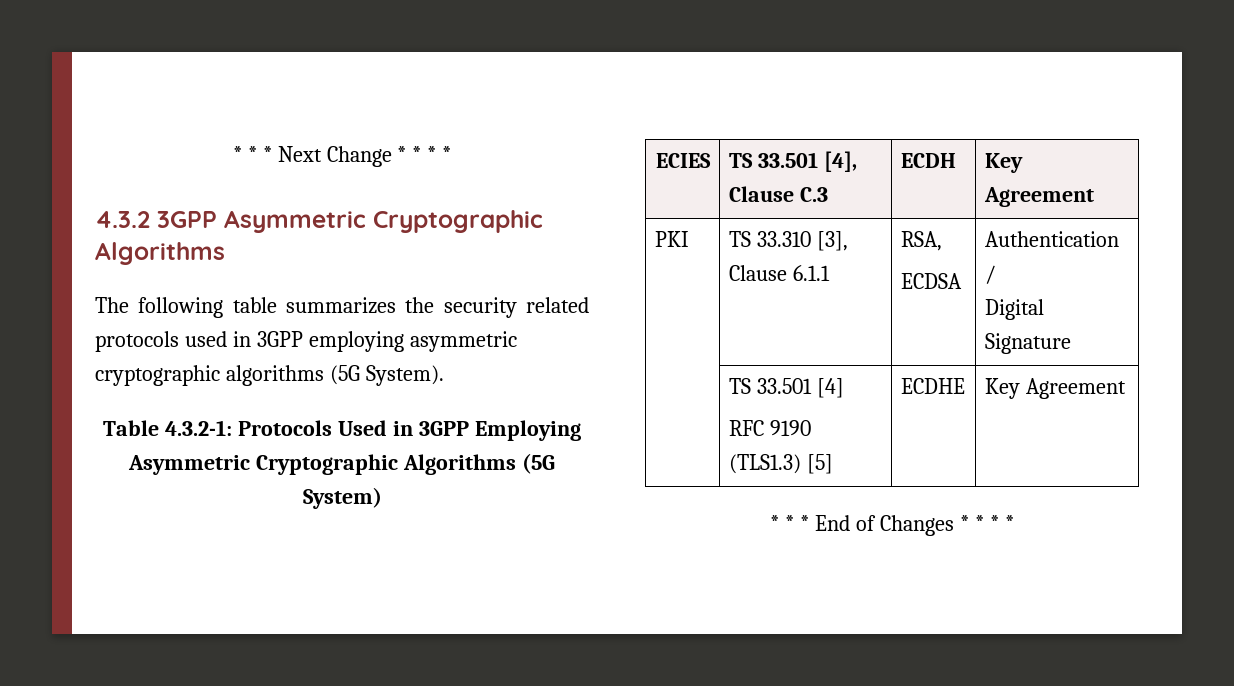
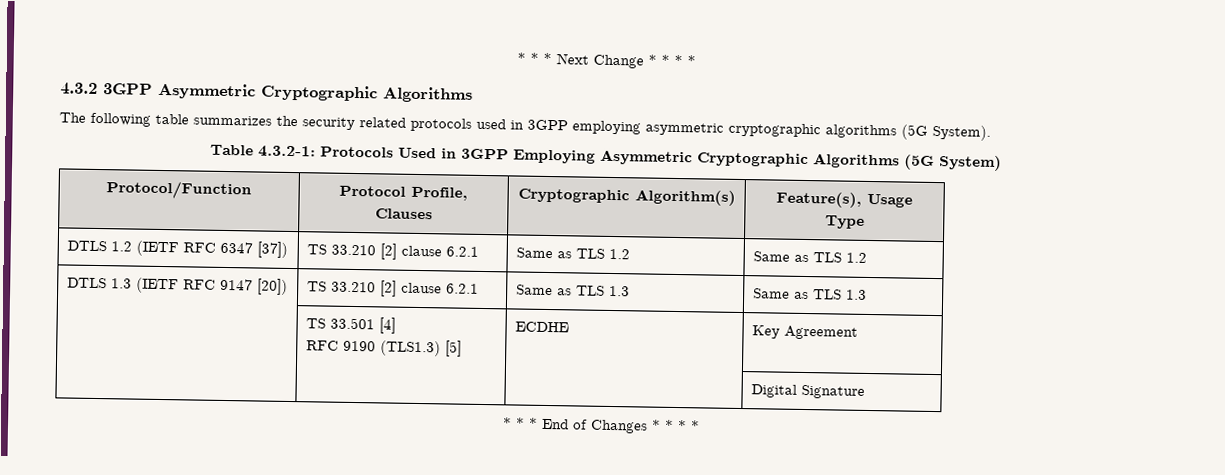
[655,153,711,168] [728,151,857,172] [728,186,828,202] [900,153,956,168] [984,153,1023,173] [983,187,1094,207] [654,231,689,247] [728,231,848,251] [728,265,830,281] [900,231,942,251] [900,273,962,289] [984,231,1119,247] [984,265,996,284] [984,299,1044,320] [984,333,1071,354] ECIES | TS 33.501 [4], Clause C.3 | ECDH | Key Agreement // PKI | TS 33.310 [3], Clause 6.1.1 | RSA, // ECDSA | Authentication / // Digital Signature -> [106,180,252,200] [339,185,469,201] [374,208,433,220] [517,188,736,206] [776,191,913,208] [824,215,865,229] [66,240,288,258] [306,243,479,260] [515,247,630,260] [752,251,867,263] [66,277,288,295] [306,280,479,297] [515,284,630,297] [752,288,867,300] Protocol/Function | Protocol Profile, Clauses | Cryptographic Algorithm(s) | Feature(s), Usage Type // DTLS 1.2 (IETF RFC 6347 [37]) | TS 33.210 [2] clause 6.2.1 | Same as TLS 1.2 | Same as TLS 1.2 // DTLS 1.3 (IETF RFC 9147 [20]) | TS 33.210 [2] clause 6.2.1 | Same as TLS 1.3 | Same as TLS 1.3
(1126, 388) none -> [750,384,865,399] // | | | Digital Signature

